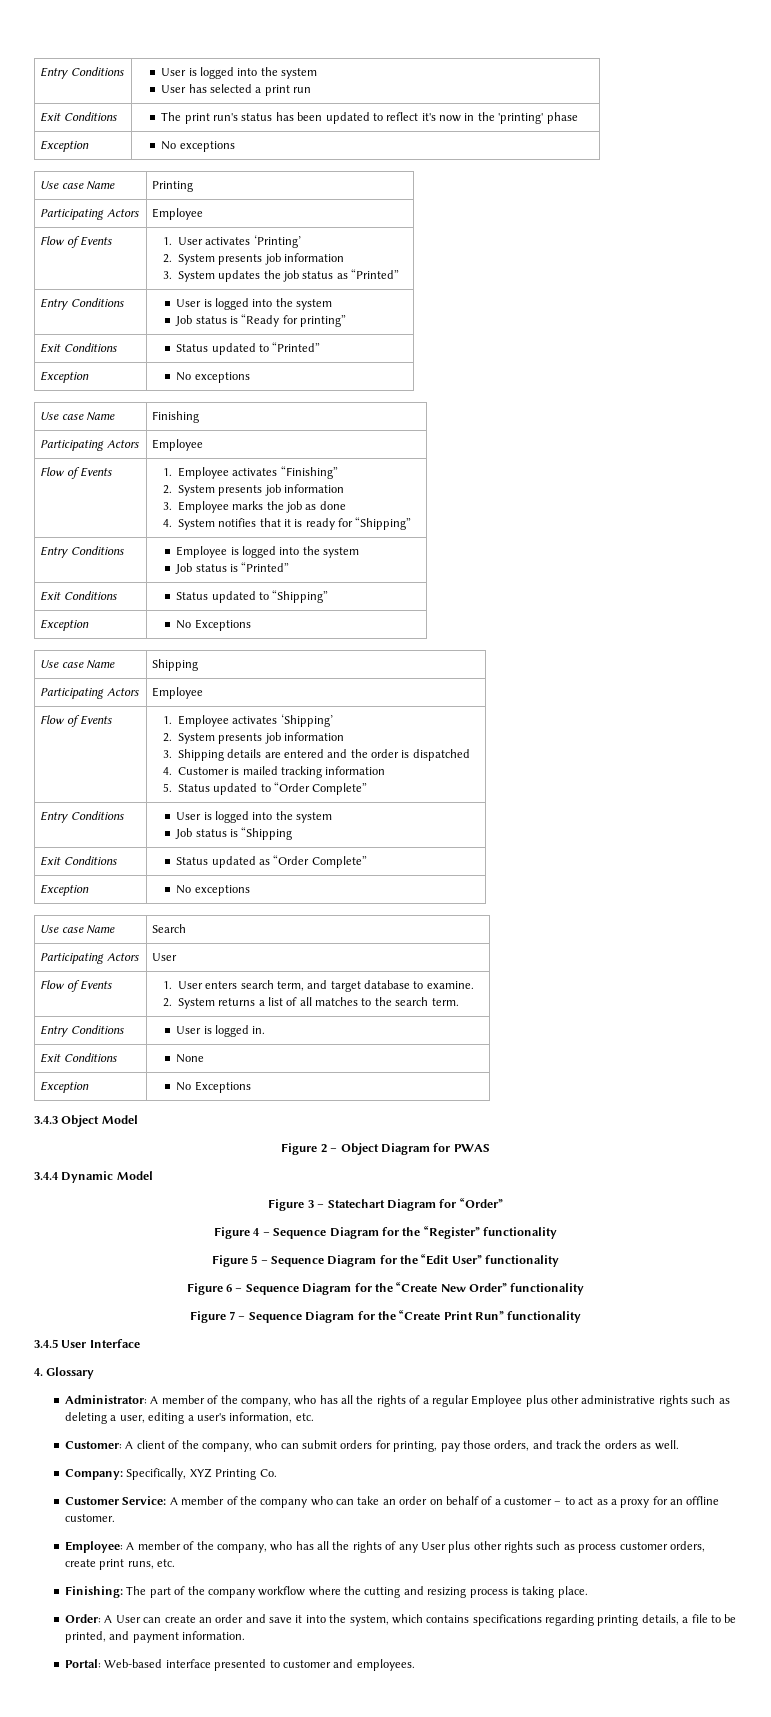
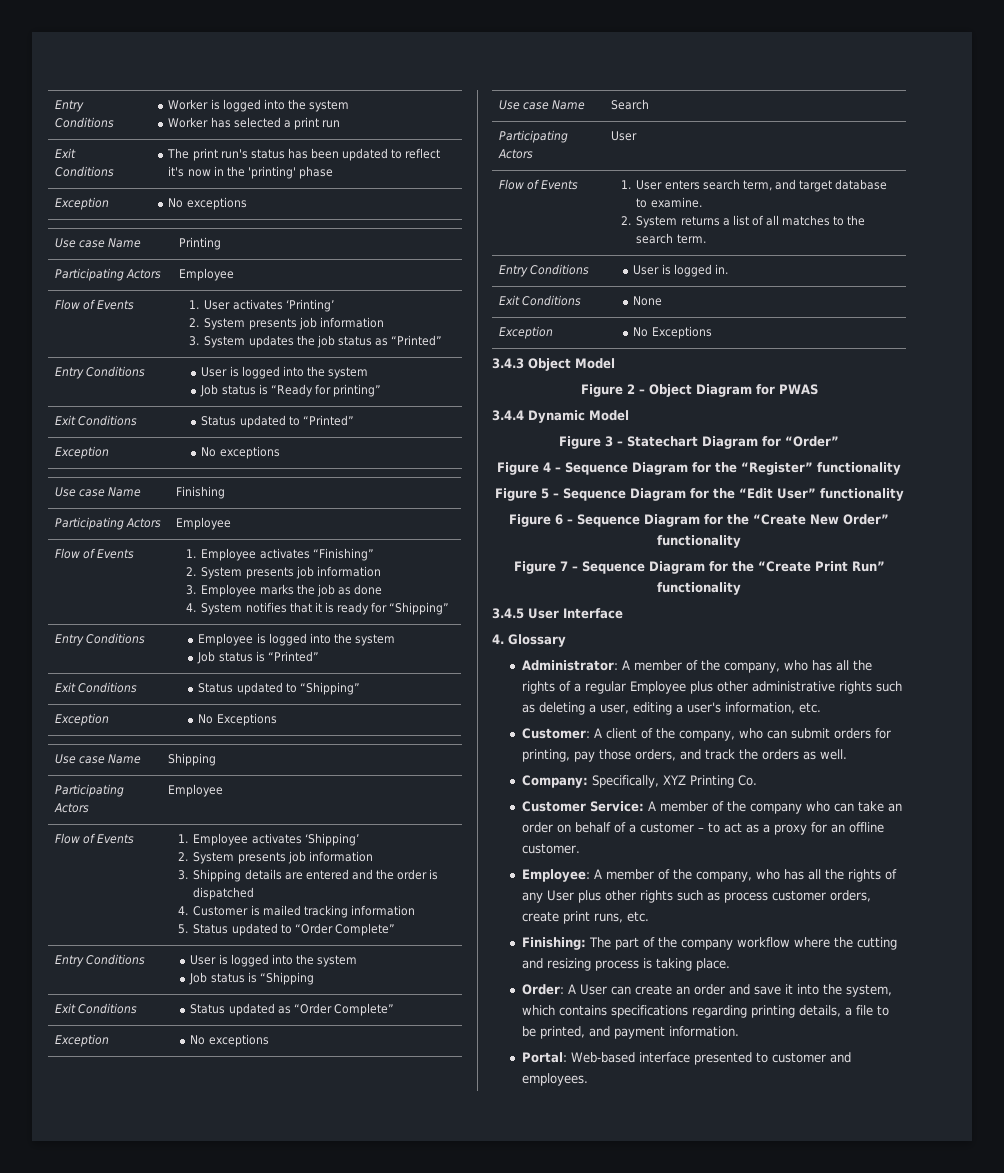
[40,67,124,79] [161,67,318,79] [161,85,187,93] Entry Conditions | User is logged into the system // User -> [55,100,85,112] [55,117,115,128] [168,99,349,112] [168,117,209,128] Entry Conditions | Worker is logged into the system // Worker

